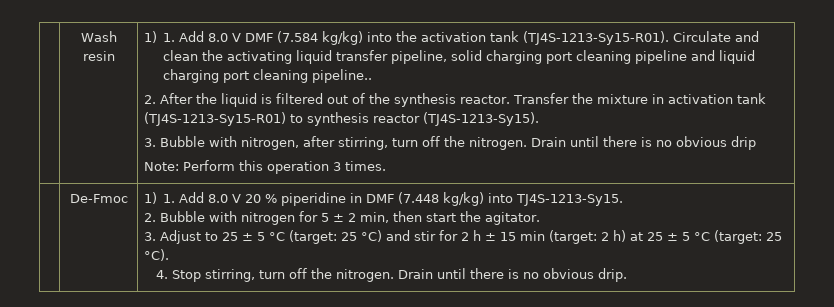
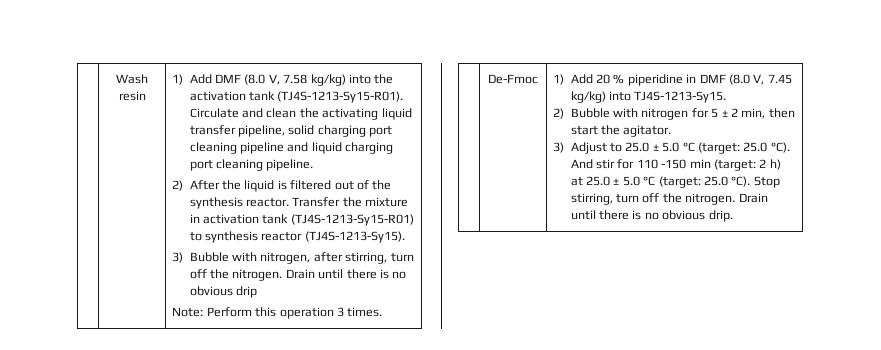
[163,31,319,43] 1. Add 8.0 V DMF (7.584 -> [189,74,308,85] Add DMF (8.0 V, 7.58
[312,69,373,83] [144,95,157,104] pipeline.. // 2. -> [266,159,314,171] [172,180,184,191] pipeline. // 2)
[144,138,157,147] 3. -> [172,252,184,263] 3)
[163,192,242,203] 1. Add 8.0 V -> [570,74,593,84] Add
[398,192,440,204] (7.448 -> [728,74,792,85] (8.0 V, 7.45
[144,213,157,222] 2. -> [553,108,565,119] 2)
[144,232,157,241] 3. -> [553,142,565,153] 3)
[222,230,517,244] 25 ± 5 °C (target: 25 °C) and stir for 2 h ± 15 -> [625,142,790,154] [570,159,687,169] 25.0 ± 5.0 °C (target: 25.0 °C). And stir for 110 -150
[647,230,783,244] [144,249,170,261] [155,270,168,279] 25 ± 5 °C (target: 25 °C). // 4. -> [586,176,751,188] 25.0 ± 5.0 °C (target: 25.0 °C).

